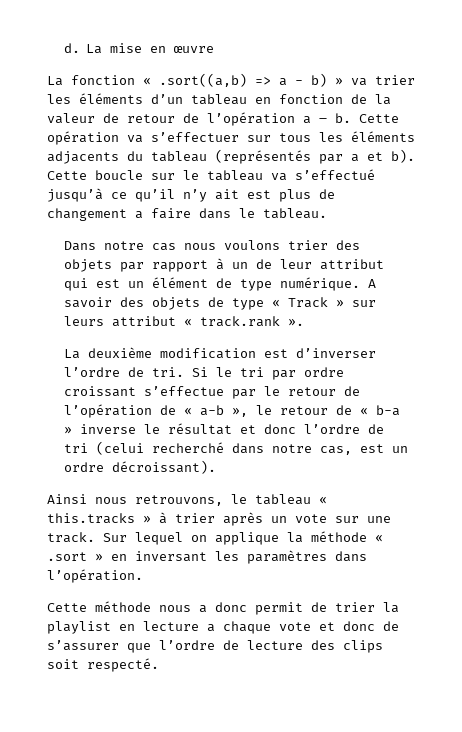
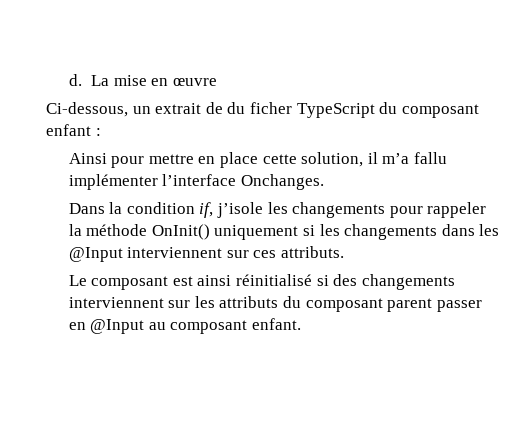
[47,73,415,87] [47,93,391,105] [47,112,399,126] [47,131,415,145] [47,149,415,164] [47,169,375,181] [47,188,335,202] [47,208,327,221] [63,240,360,251] [63,258,384,272] [63,277,376,291] [63,297,376,310] [63,316,304,327] [63,347,376,359] [63,367,344,380] [63,386,360,399] [63,404,400,418] [63,423,384,435] [63,441,408,455] [63,460,216,474] [47,494,327,506] [47,512,391,526] [47,531,383,545] [47,550,367,564] [47,569,143,583] [47,601,399,615] [47,621,399,634] [47,640,383,653] [47,658,159,672] La fonction « .sort((a,b) => a - b) » va trier les éléments d’un tableau en fonction de la valeur de retour de l’opération a – b. Cette opération va s’effectuer sur tous les éléments adjacents du tableau (représentés par a et b). Cette boucle sur le tableau va s’effectué jusqu’à ce qu’il n’y ait est plus de changement a faire dans le tableau. // Dans notre cas nous voulons trier des objets par rapport à un de leur attribut qui est un élément de type numérique. A savoir des objets de type « Track » sur leurs attribut « track.rank ». // La deuxième modification est d’inverser l’ordre de tri. Si le tri par ordre croissant s’effectue par le retour de l’opération de « a-b », le retour de « b-a » inverse le résultat et donc l’ordre de tri (celui recherché dans notre cas, est un ordre décroissant). // Ainsi nous retrouvons, le tableau « this.tracks » à trier après un vote sur une track. Sur lequel on applique la méthode « .sort » en inversant les paramètres dans l’opération. // Cette méthode nous a donc permit de trier la playlist en lecture a chaque vote et donc de s’assurer que l’ordre de lecture des clips soit respecté. -> [46,102,479,118] [46,124,101,136] [68,152,447,168] [68,174,324,190] [68,202,487,218] [68,224,500,240] [68,246,344,262] [68,274,455,290] [68,296,482,312] [68,318,301,334] Ci-dessous, un extrait de du ficher TypeScript du composant enfant : // Ainsi pour mettre en place cette solution, il m’a fallu implémenter l’interface Onchanges. // Dans la condition if, j’isole les changements pour rappeler la méthode OnInit() uniquement si les changements dans les @Input interviennent sur ces attributs. // Le composant est ainsi réinitialisé si des changements interviennent sur les attributs du composant parent passer en @Input au composant enfant.

